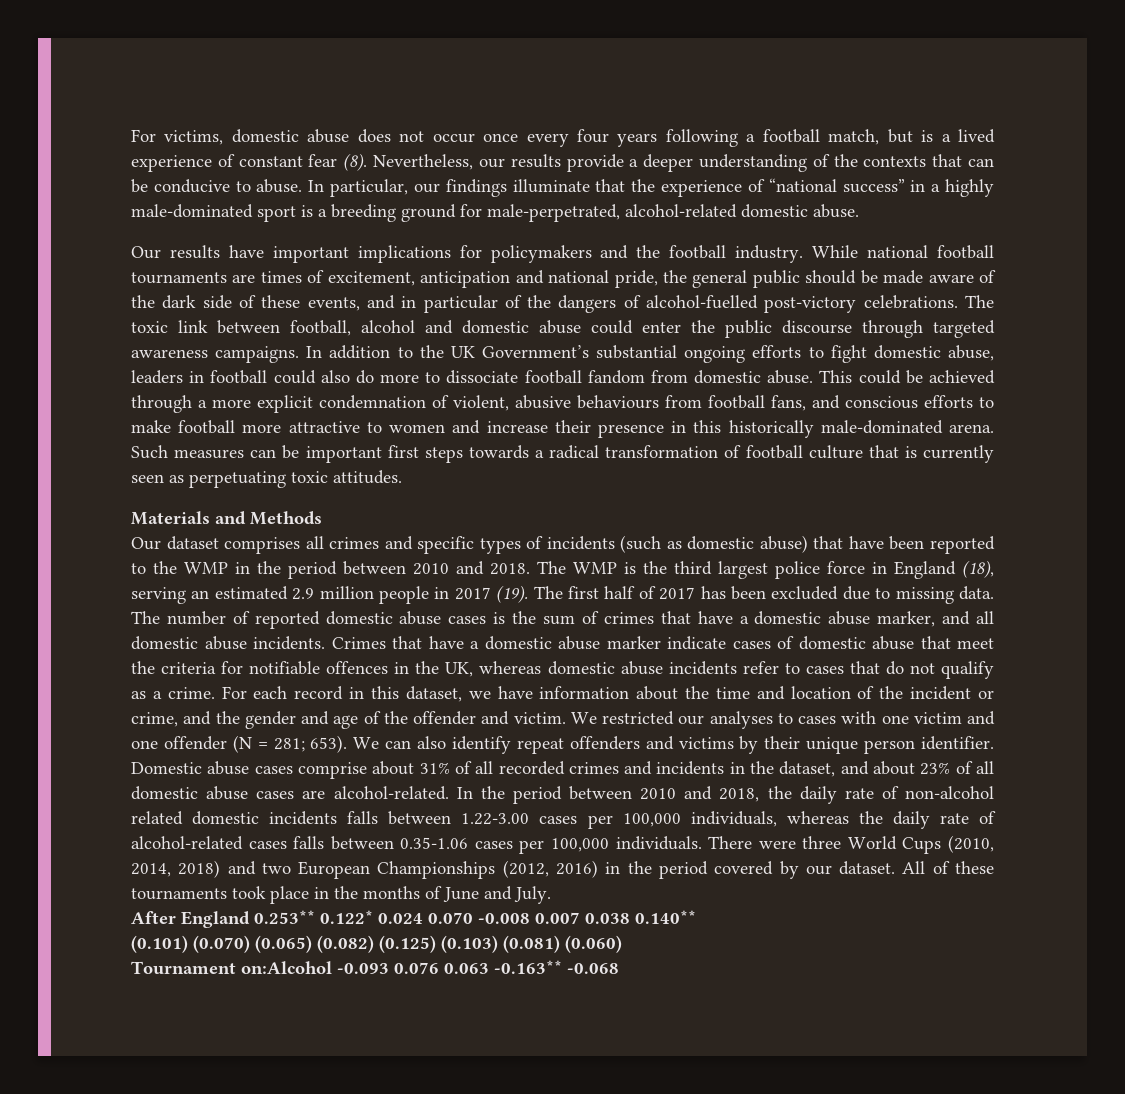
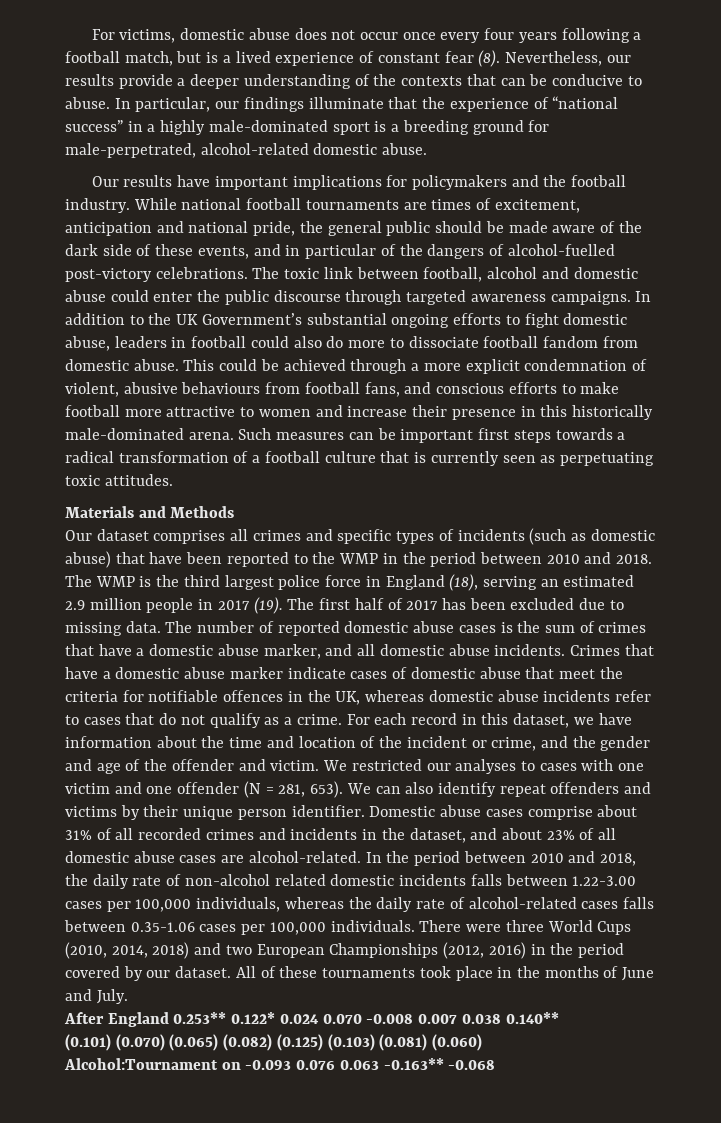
(742, 451) none -> [252,455,261,463] a
[273,738,305,752] 281; -> [278,784,306,797] 281,
[131,961,332,975] Tournament on:Alcohol -> [64,1058,241,1070] Alcohol:Tournament on

